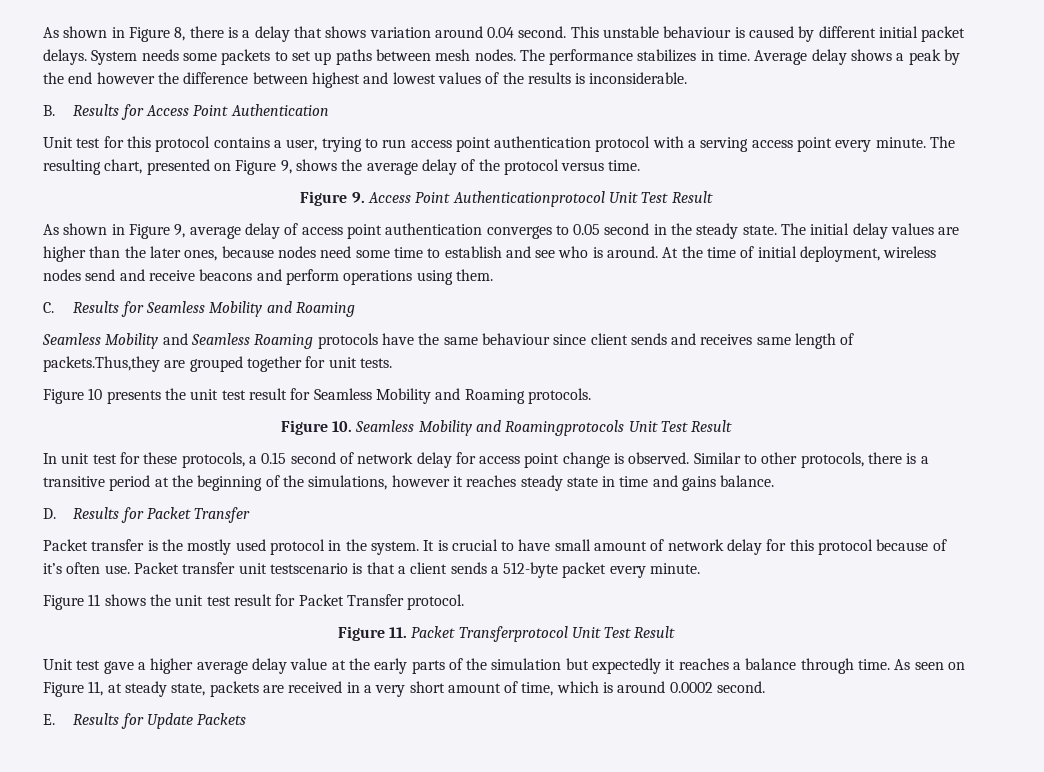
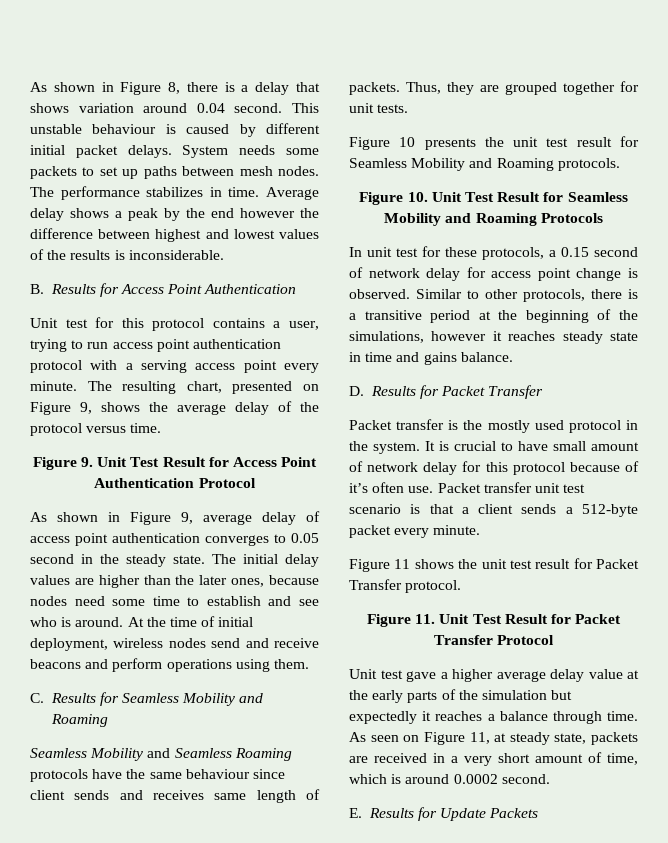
[368,191,713,207] Access Point Authenticationprotocol Unit Test Result -> [97,457,318,467] [94,478,256,488] Unit Test Result for Access Point Authentication Protocol
[43,356,160,372] packets.Thus,they -> [349,82,474,95] packets. Thus, they
[355,420,733,436] Seamless Mobility and Roamingprotocols Unit Test Result -> [431,192,628,202] [384,213,603,226] Unit Test Result for Seamless Mobility and Roaming Protocols
[269,563,348,574] testscenario -> [563,484,586,493] [349,504,401,514] test scenario
[411,626,676,642] Packet Transferprotocol Unit Test Result -> [439,614,622,624] [433,635,555,645] Unit Test Result for Packet Transfer Protocol

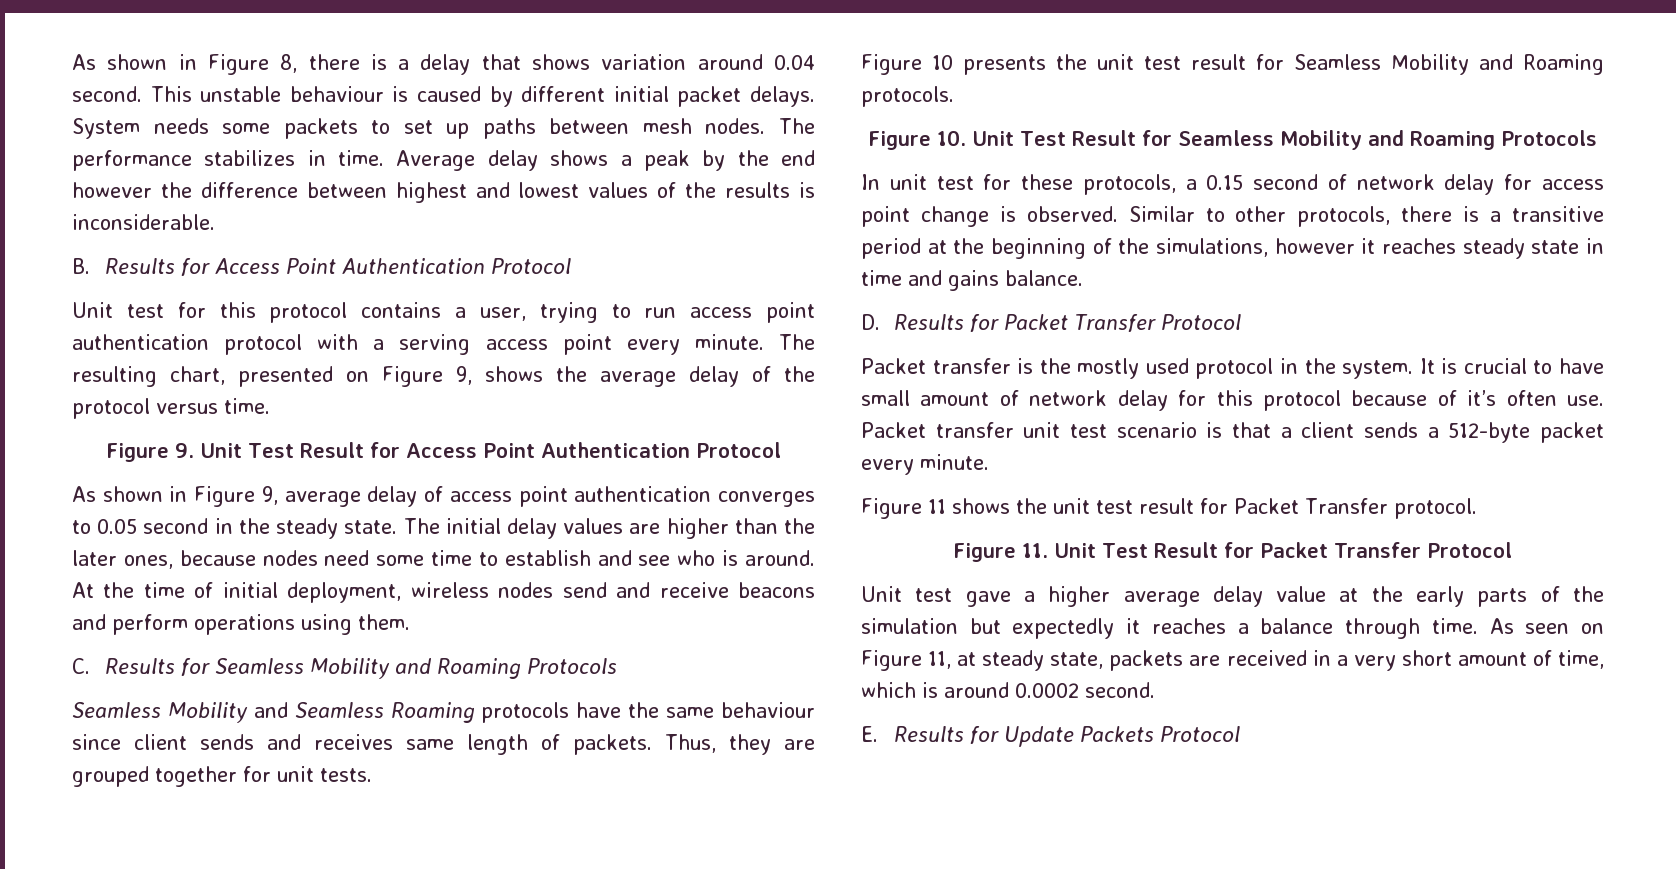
(297, 289) none -> [491,258,572,274] Protocol
(108, 720) none -> [527,658,618,674] Protocols
(544, 392) none -> [1161,314,1242,330] Protocol
(539, 813) none -> [1160,726,1241,742] Protocol

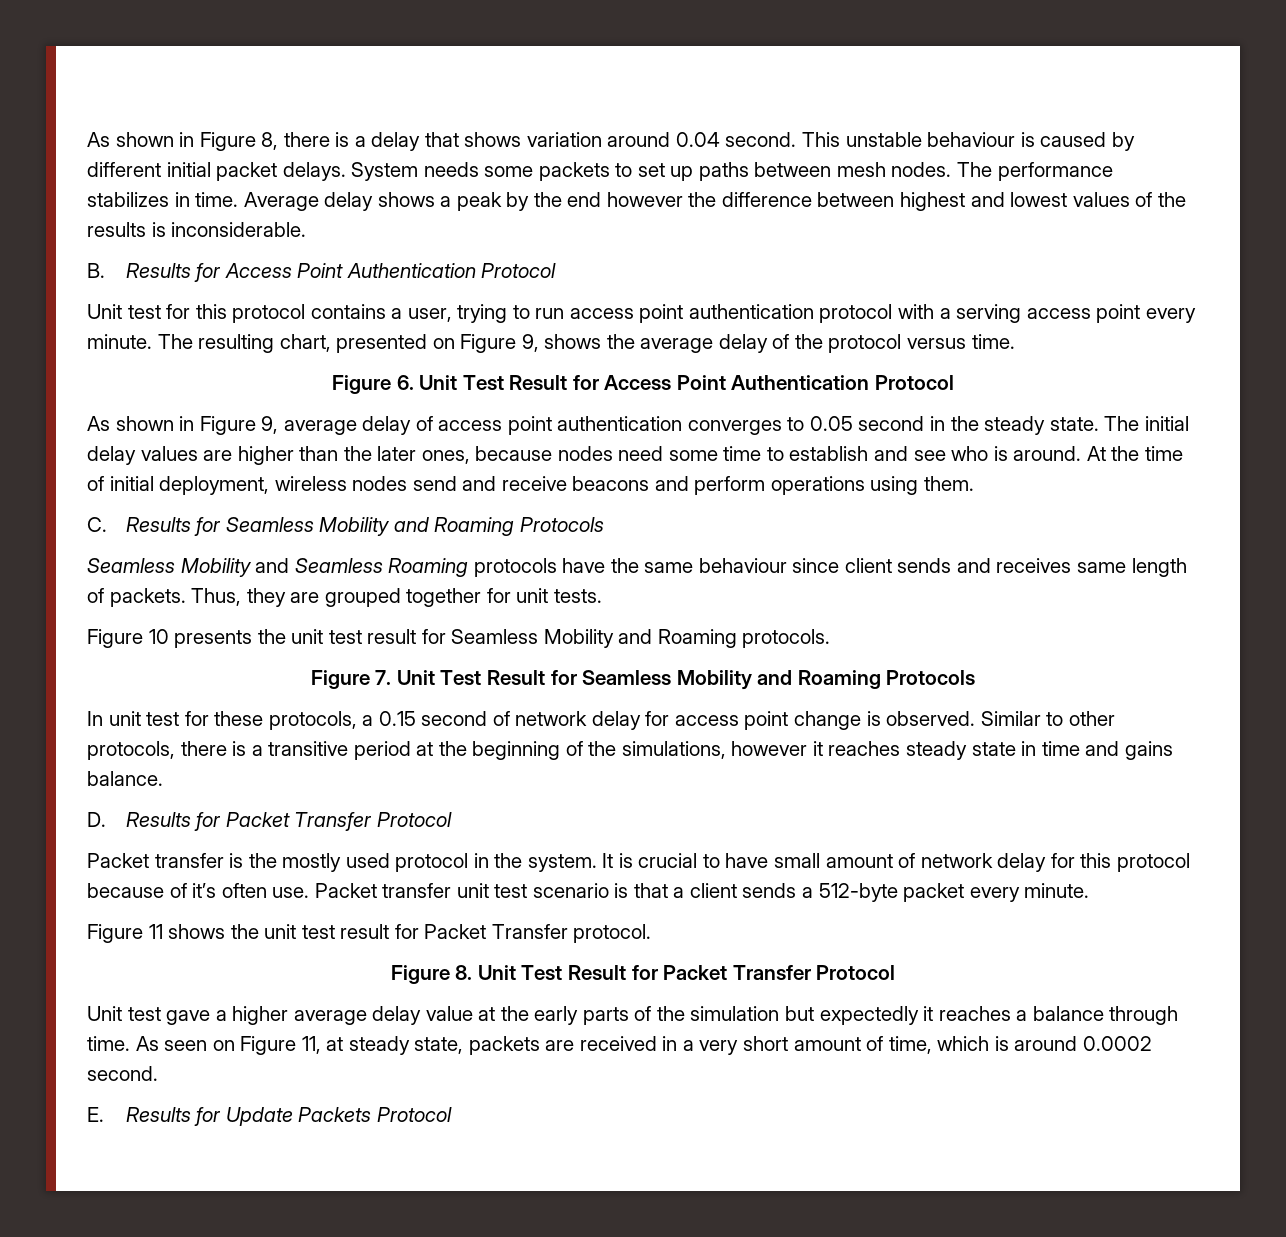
[175,443,195,458] 9. -> [396,375,414,390] 6.
[937,130,967,146] 10. -> [375,670,392,685] 7.
[1021,543,1048,558] 11. -> [455,965,473,980] 8.

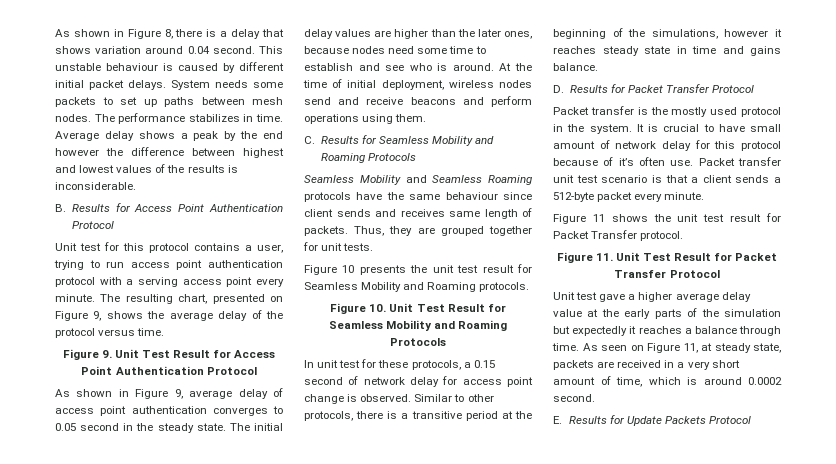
[396,375,414,390] 6. -> [101,350,112,358] 9.
[375,670,392,685] 7. -> [369,304,387,312] 10.
[455,965,473,980] 8. -> [595,253,613,261] 11.

